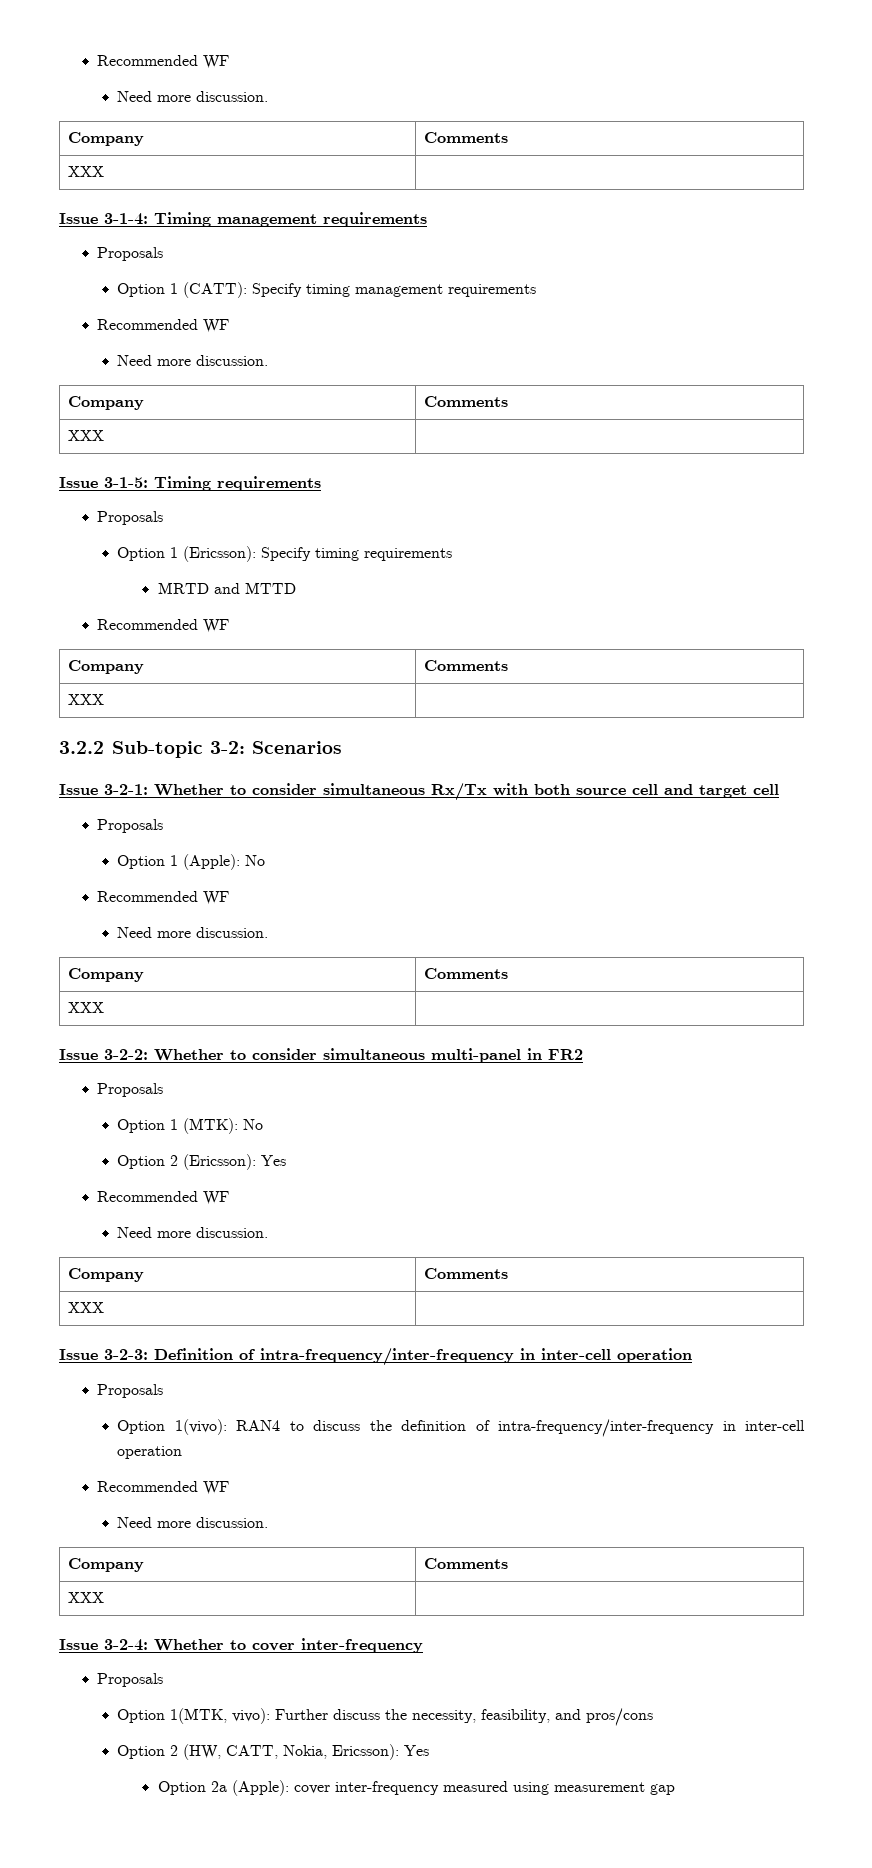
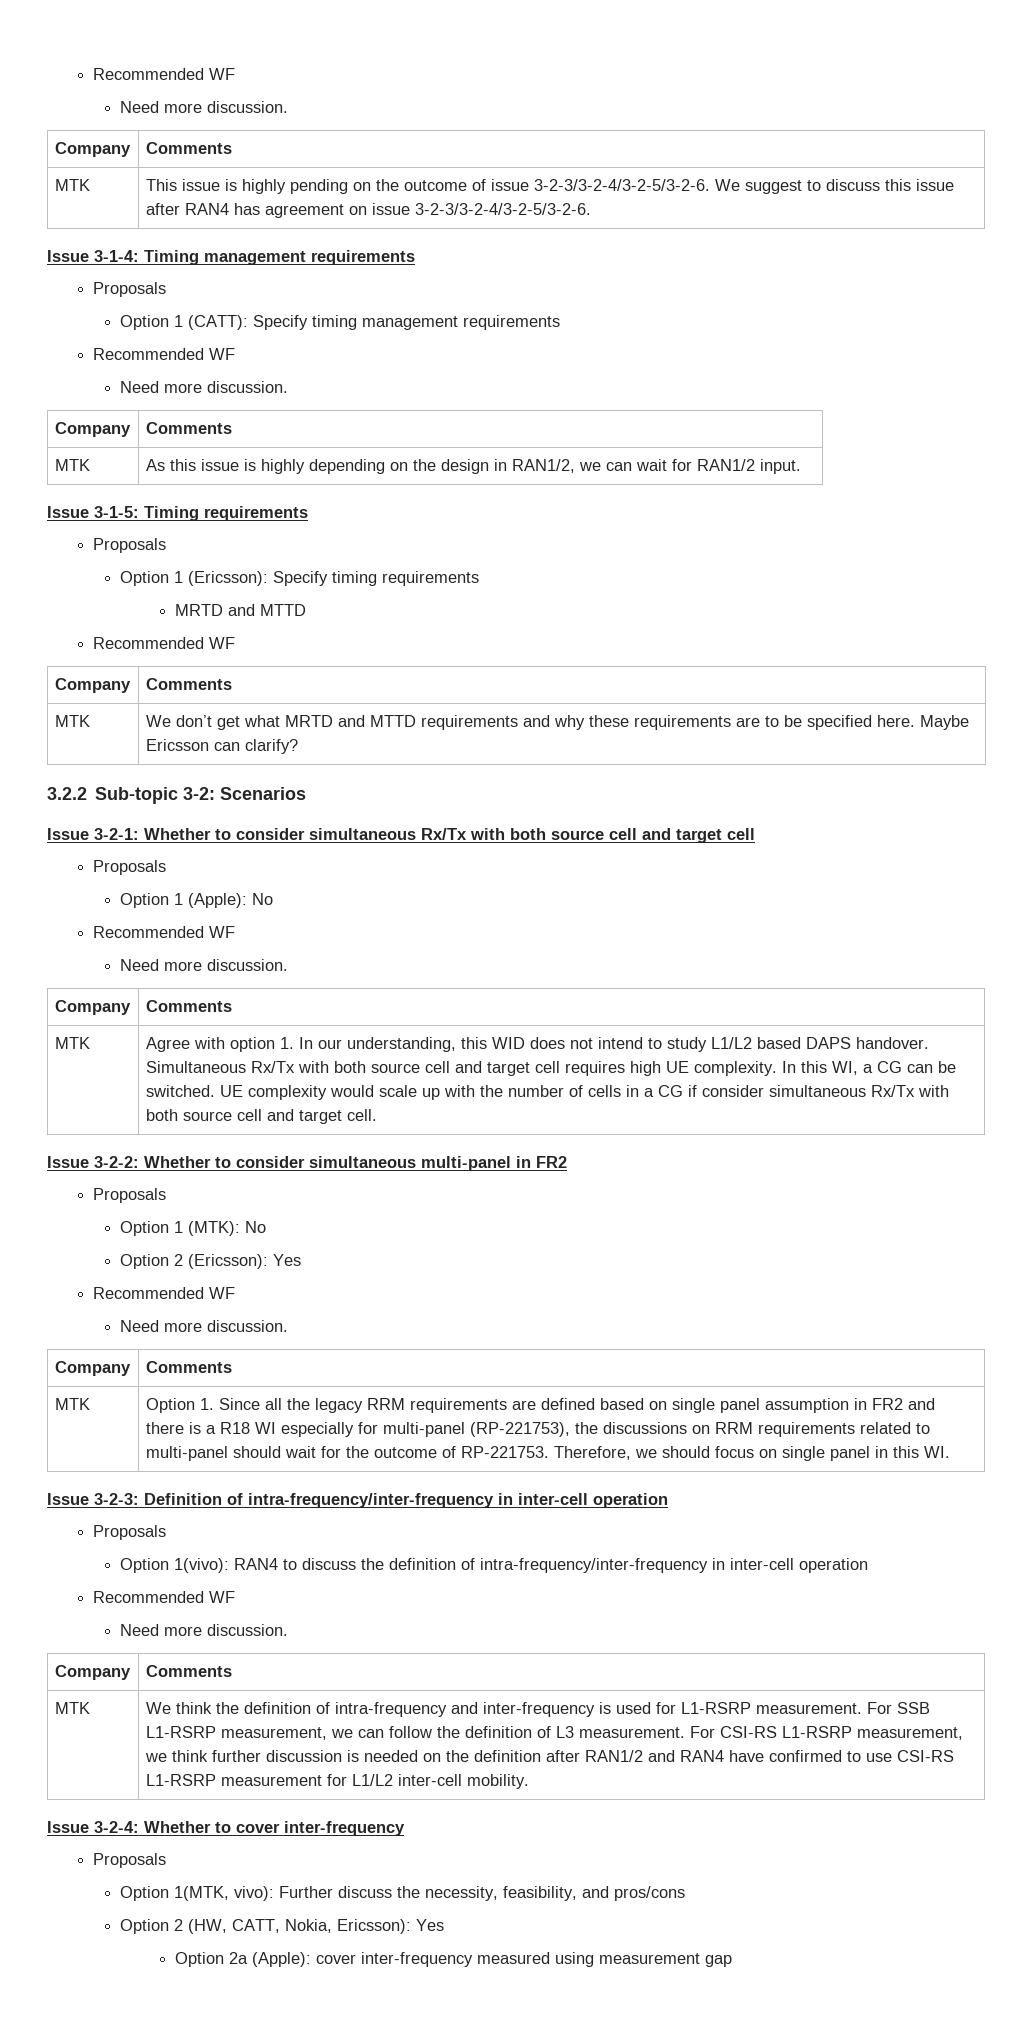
[96,55,229,69] [117,91,269,102] [67,132,144,146] [423,132,508,143] [67,166,104,177] Recommended WF // Need more discussion. // Company | Comments // XXX | -> [92,68,235,80] [119,101,288,113] [54,142,131,157] [145,142,232,154] [54,179,90,191] [145,179,954,194] [145,203,591,218] Recommended WF // Need more discussion. // Company | Comments // MTK | This issue is highly pending on the outcome of issue 3-2-3/3-2-4/3-2-5/3-2-6. We suggest to discuss this issue after RAN4 has agreement on issue 3-2-3/3-2-4/3-2-5/3-2-6.
[67,430,104,441] XXX | -> [54,459,90,471] [145,459,801,474] MTK | As this issue is highly depending on the design in RAN1/2, we can wait for RAN1/2 input.
[67,694,104,705] XXX | -> [54,715,90,727] [145,715,969,730] [145,739,298,754] MTK | We don’t get what MRTD and MTTD requirements and why these requirements are to be specified here. Maybe Ericsson can clarify?
[67,1002,104,1013] XXX | -> [54,1037,90,1049] [145,1037,929,1052] [145,1061,956,1076] [145,1085,949,1100] [145,1109,377,1124] MTK | Agree with option 1. In our understanding, this WID does not intend to study L1/L2 based DAPS handover. Simultaneous Rx/Tx with both source cell and target cell requires high UE complexity. In this WI, a CG can be switched. UE complexity would scale up with the number of cells in a CG if consider simultaneous Rx/Tx with both source cell and target cell.
[67,1302,104,1313] XXX | -> [54,1398,90,1410] [145,1398,935,1413] [145,1422,930,1437] [145,1446,950,1461] MTK | Option 1. Since all the legacy RRM requirements are defined based on single panel assumption in FR2 and there is a R18 WI especially for multi-panel (RP-221753), the discussions on RRM requirements related to multi-panel should wait for the outcome of RP-221753. Therefore, we should focus on single panel in this WI.
[67,1592,104,1603] XXX | -> [54,1702,90,1714] [145,1702,930,1717] [145,1726,963,1740] [144,1750,954,1762] [145,1774,529,1789] MTK | We think the definition of intra-frequency and inter-frequency is used for L1-RSRP measurement. For SSB L1-RSRP measurement, we can follow the definition of L3 measurement. For CSI-RS L1-RSRP measurement, we think further discussion is needed on the definition after RAN1/2 and RAN4 have confirmed to use CSI-RS L1-RSRP measurement for L1/L2 inter-cell mobility.

